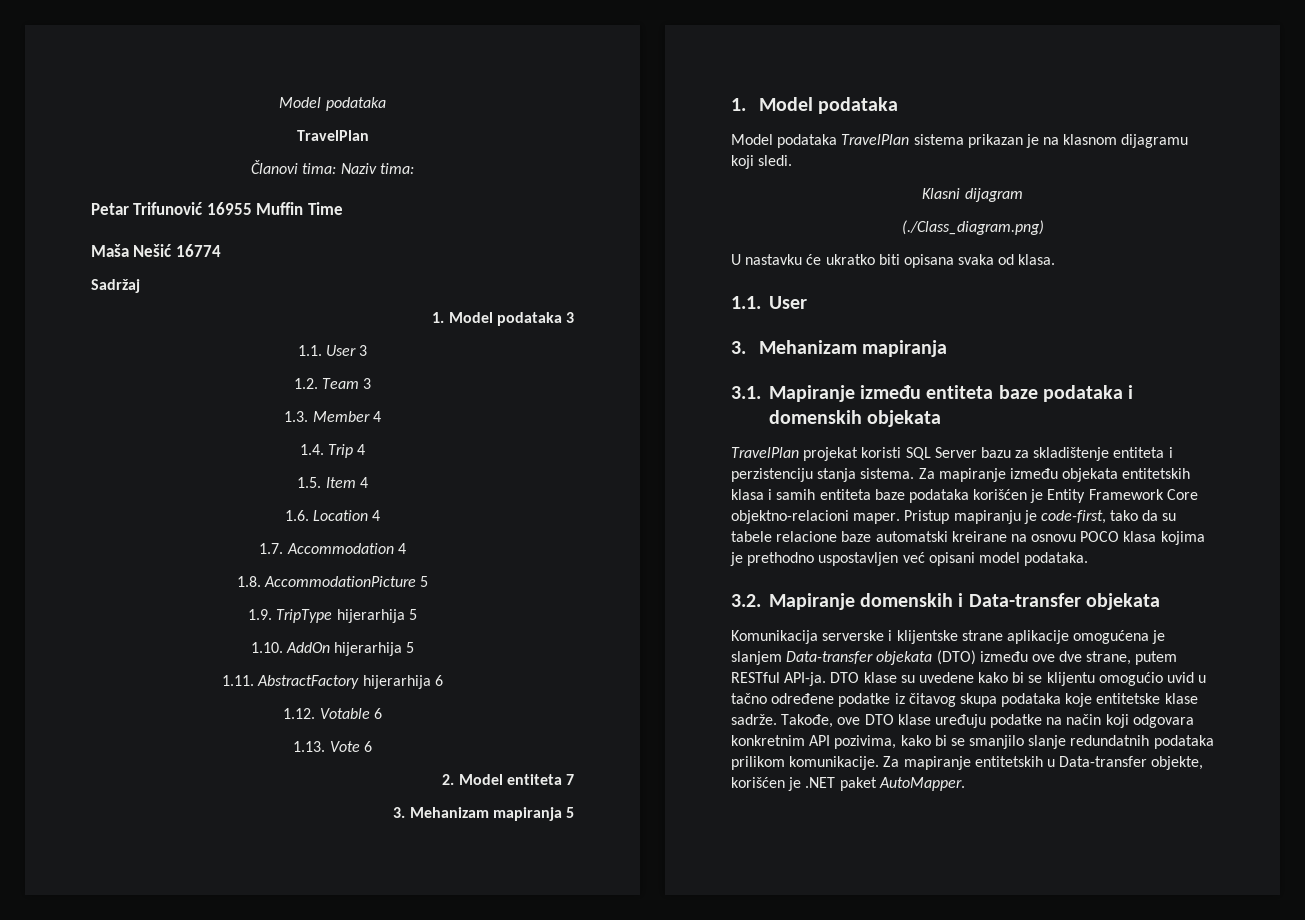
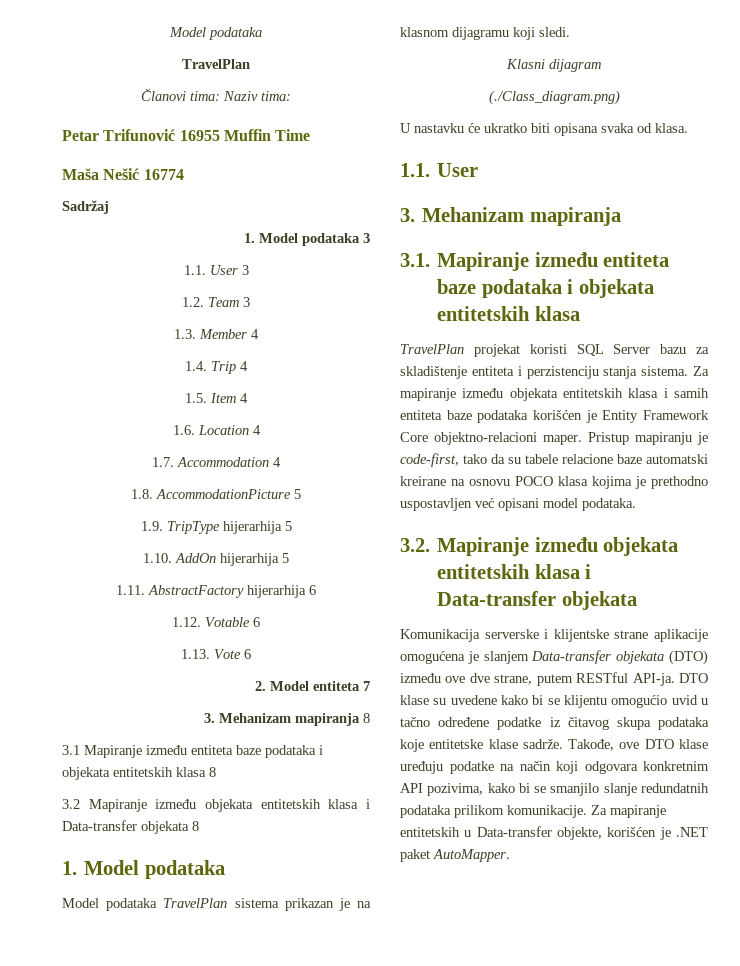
[566,807,574,818] 5 -> [363,713,370,723] [62,745,323,758] [62,767,216,780] [62,799,370,812] [62,820,199,834] 8 // 3.1 Mapiranje između entiteta baze podataka i objekata entitetskih klasa 8 // 3.2 Mapiranje između objekata entitetskih klasa i Data-transfer objekata 8
[768,410,942,427] domenskih objekata -> [578,279,654,298] [437,306,580,321] objekata entitetskih klasa
[860,593,954,607] domenskih -> [534,537,679,556] [437,564,580,579] između objekata entitetskih klasa

